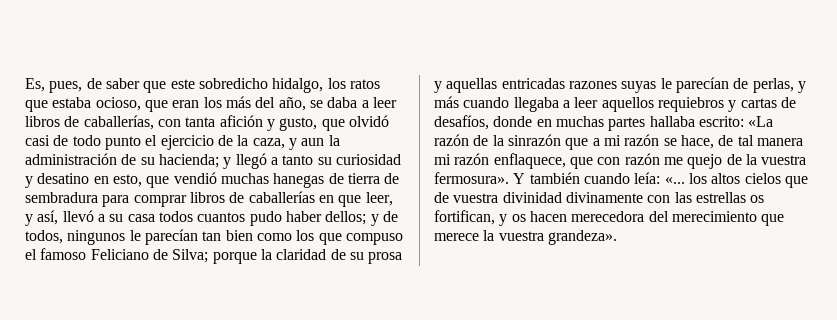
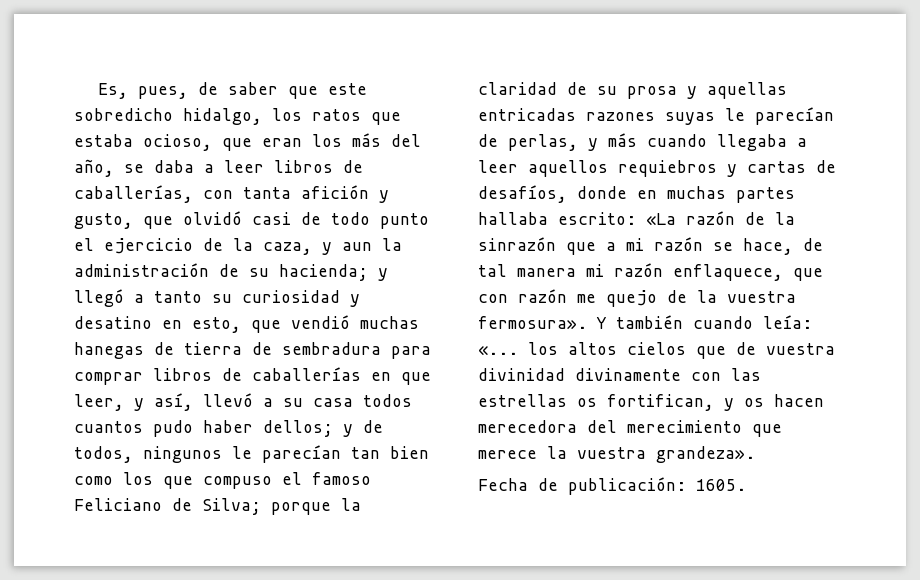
(617, 237) none -> [478,477,746,495] // Fecha de publicación: 1605.

